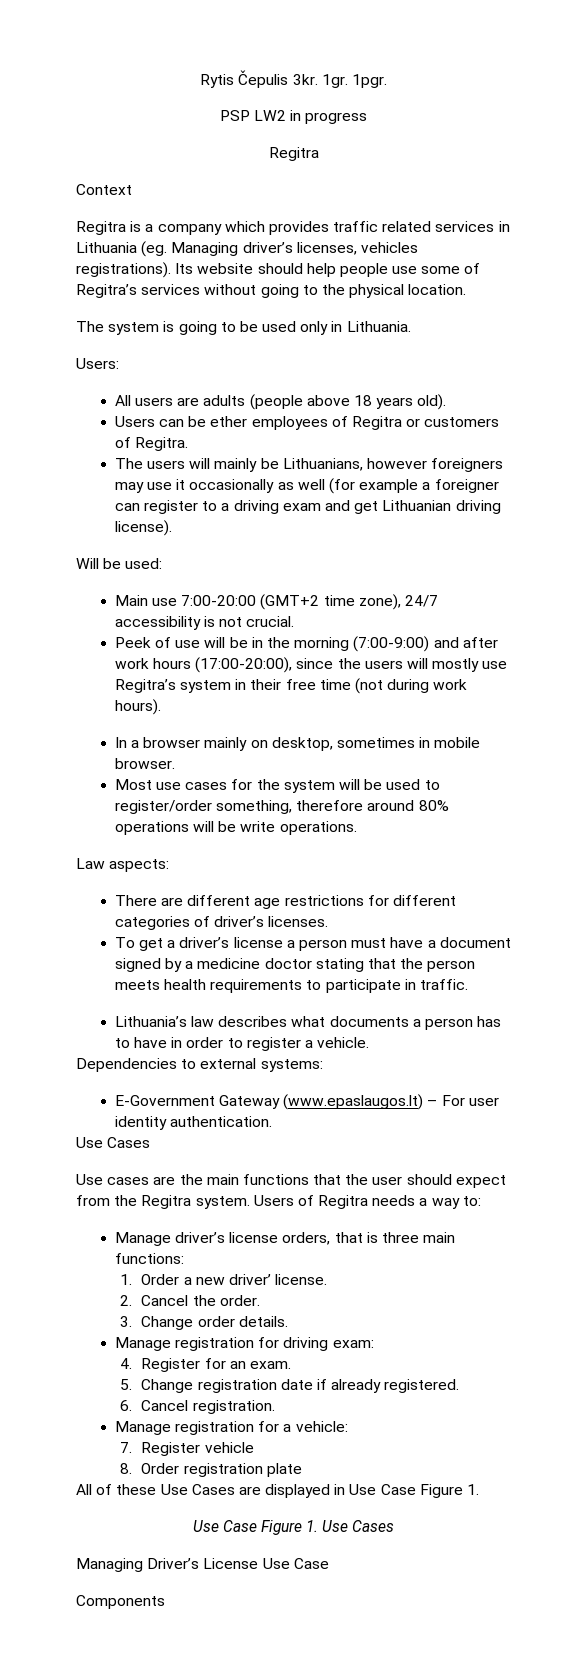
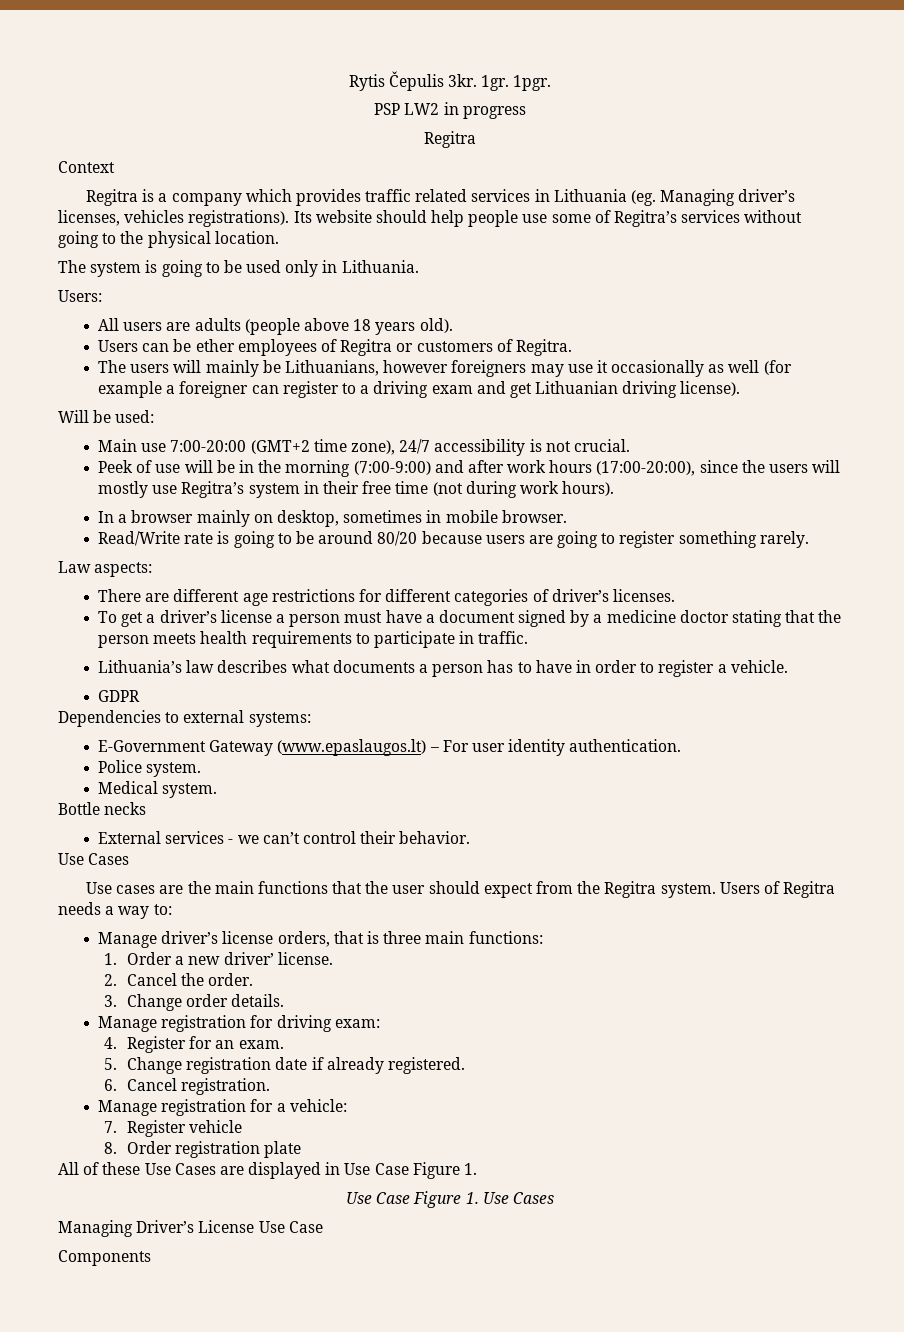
[114,779,440,793] [114,800,449,814] [114,821,357,835] Most use cases for the system will be used to register/order something, therefore around 80% operations will be write operations. -> [98,531,809,548] Read/Write rate is going to be around 80/20 because users are going to register something rarely.
(370, 1042) none -> [98,690,141,702] // GDPR
(273, 1121) none -> [98,760,202,777] [98,781,218,798] [58,802,147,815] [98,831,471,844] // Police system. // Medical system. // Bottle necks // External services - we can’t control their behavior.

